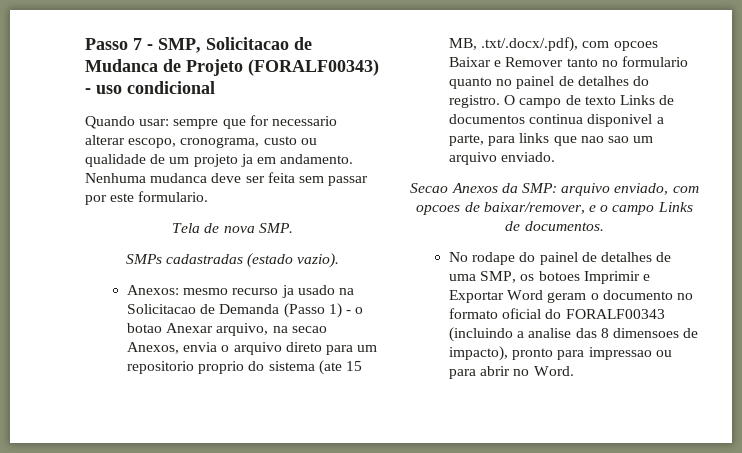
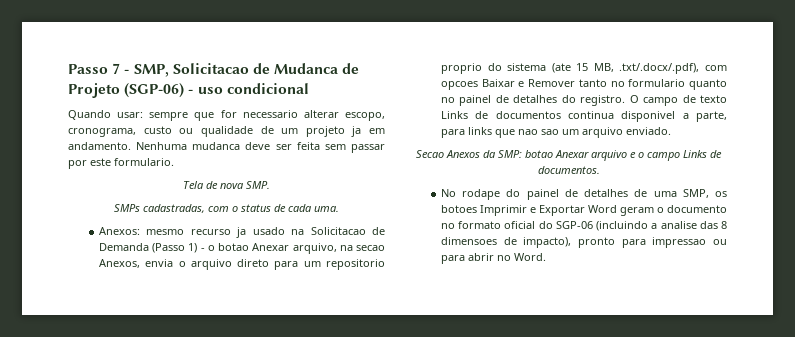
[248,59,379,76] (FORALF00343) -> [124,83,185,98] (SGP-06)
[165,253,340,268] cadastradas (estado vazio). -> [143,204,339,213] cadastradas, com o status de cada uma.
[561,183,699,196] [416,202,585,215] arquivo enviado, com opcoes de baixar/remover, -> [525,150,627,161] botao Anexar arquivo
[565,309,665,319] FORALF00343 -> [555,221,593,229] SGP-06

